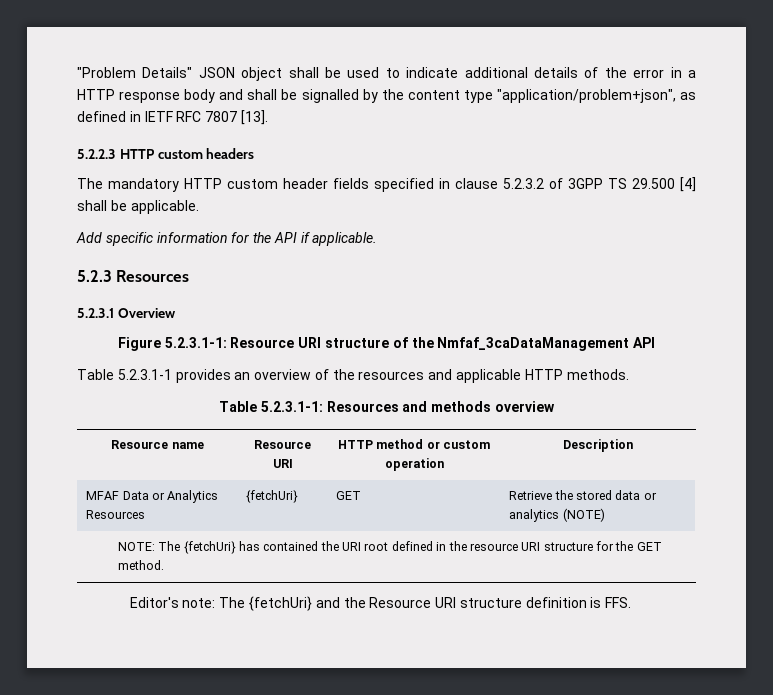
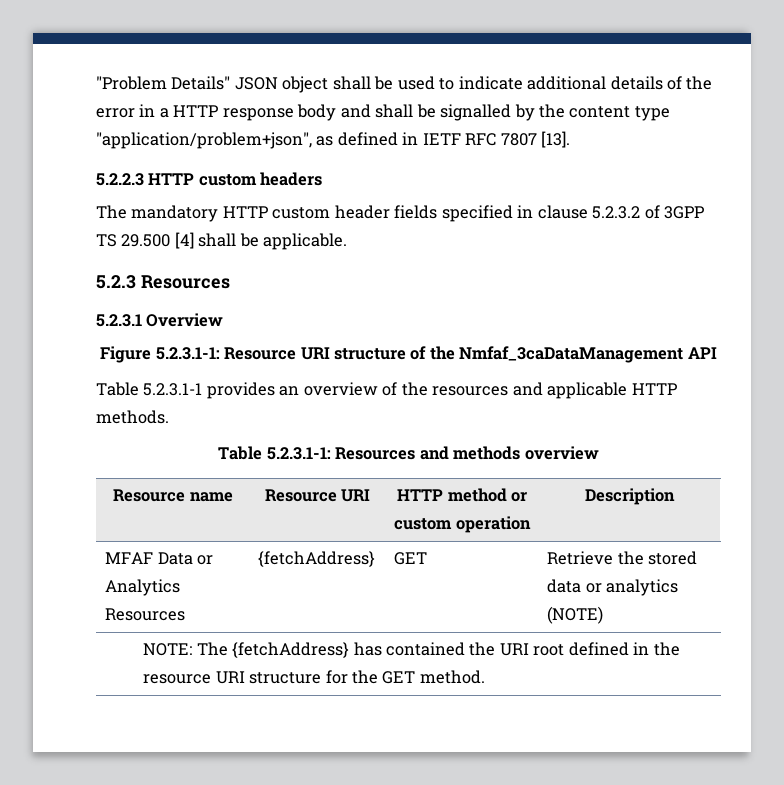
[76,232,378,246] // Add specific information for the API if applicable. -> (348, 241) none
[246,490,299,503] {fetchUri} -> [258,551,376,567] {fetchAddress}
[183,541,236,554] {fetchUri} -> [232,642,350,658] {fetchAddress}
[129,596,632,611] // Editor's note: The {fetchUri} and the Resource URI structure definition is FFS. -> (485, 677) none

